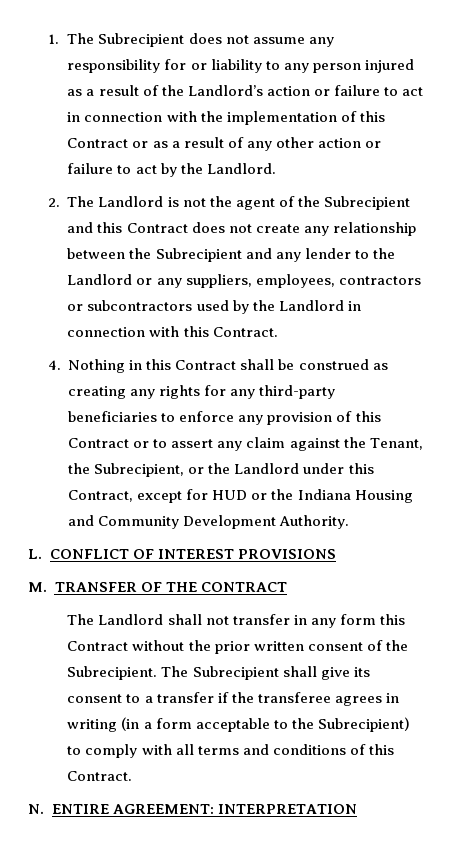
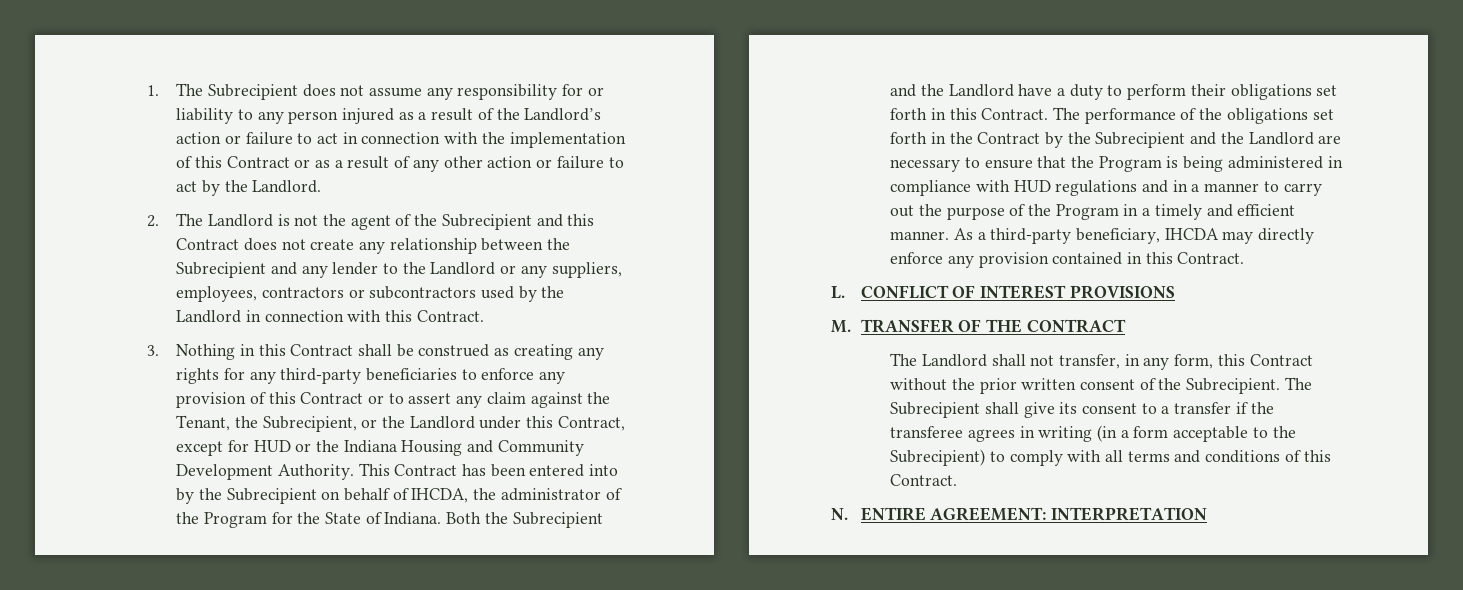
[47,360,61,370] 4. -> [146,345,159,356] 3.
(350, 522) none -> [358,463,619,477] [176,488,622,504] [176,512,603,528] [890,84,1338,100] [890,107,1334,124] [890,132,1342,148] [890,156,1343,172] [890,180,1322,196] [890,204,1296,220] [890,228,1315,244] [890,252,1245,268] This Contract has been entered into by the Subrecipient on behalf of IHCDA, the administrator of the Program for the State of Indiana. Both the Subrecipient and the Landlord have a duty to perform their obligations set forth in this Contract. The performance of the obligations set forth in the Contract by the Subrecipient and the Landlord are necessary to ensure that the Program is being administered in compliance with HUD regulations and in a manner to carry out the purpose of the Program in a timely and efficient manner. As a third-party beneficiary, IHCDA may directly enforce any provision contained in this Contract.
[232,614,290,625] transfer -> [1059,354,1121,369] transfer,
[339,614,376,625] form -> [1174,354,1214,369] form,

